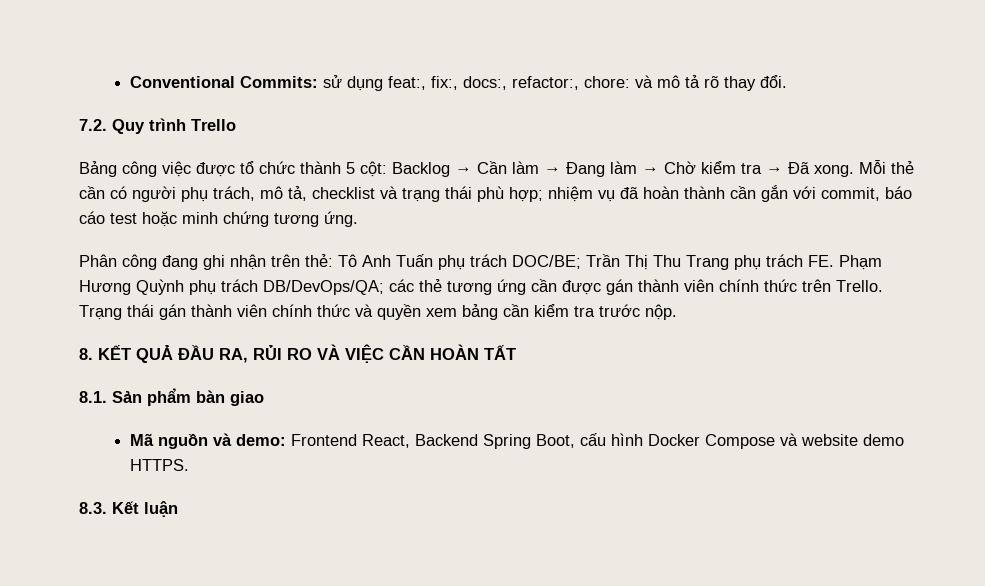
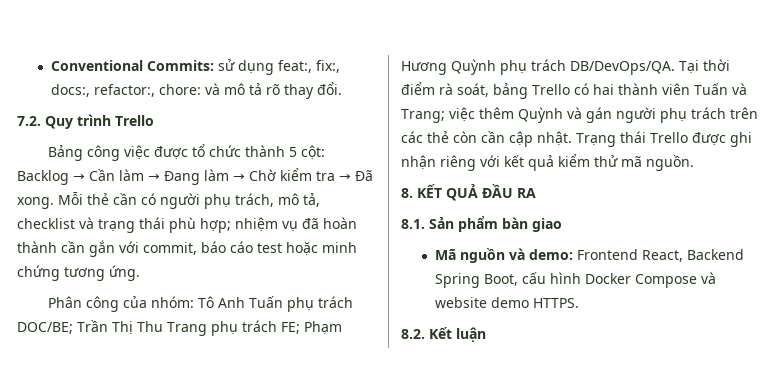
[162,254,333,270] đang ghi nhận trên thẻ: -> [123,296,195,308] của nhóm:
[808,255,834,267] FE. -> [281,322,300,334] FE;
[263,279,883,295] [79,304,677,320] [79,344,516,363] DB/DevOps/QA; các thẻ tương ứng cần được gán thành viên chính thức trên Trello. Trạng thái gán thành viên chính thức và quyền xem bảng cần kiểm tra trước nộp. // 8. KẾT QUẢ ĐẦU RA, RỦI RO VÀ VIỆC CẦN HOÀN TẤT -> [570,59,730,75] [401,82,747,99] [401,107,758,123] [401,131,752,147] [401,154,694,171] [401,184,536,201] DB/DevOps/QA. Tại thời điểm rà soát, bảng Trello có hai thành viên Tuấn và Trang; việc thêm Quỳnh và gán người phụ trách trên các thẻ còn cần cập nhật. Trạng thái Trello được ghi nhận riêng với kết quả kiểm thử mã nguồn. // 8. KẾT QUẢ ĐẦU RA
[79,502,107,514] 8.3. -> [401,329,425,339] 8.2.

